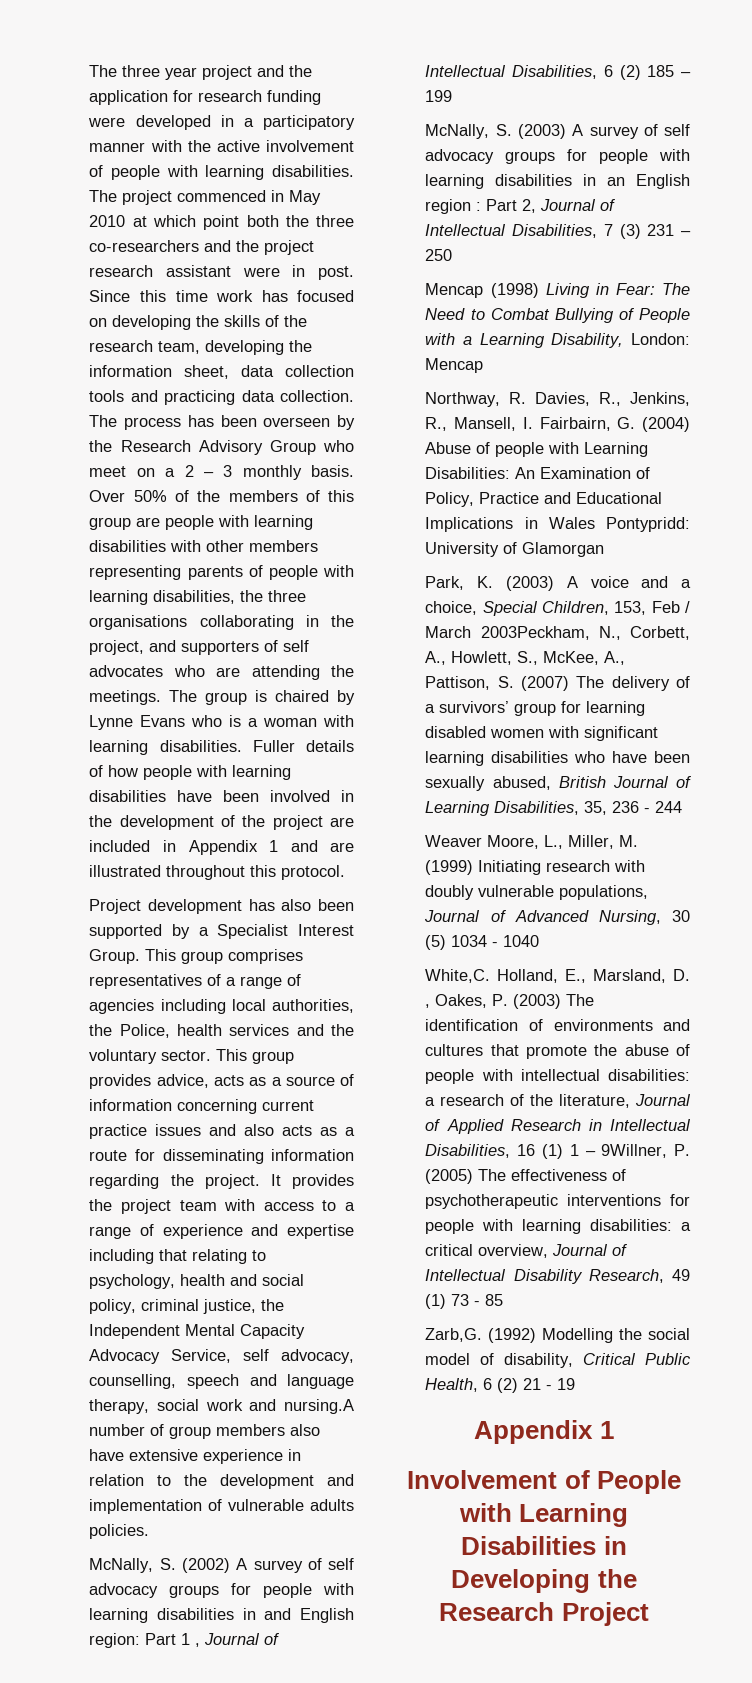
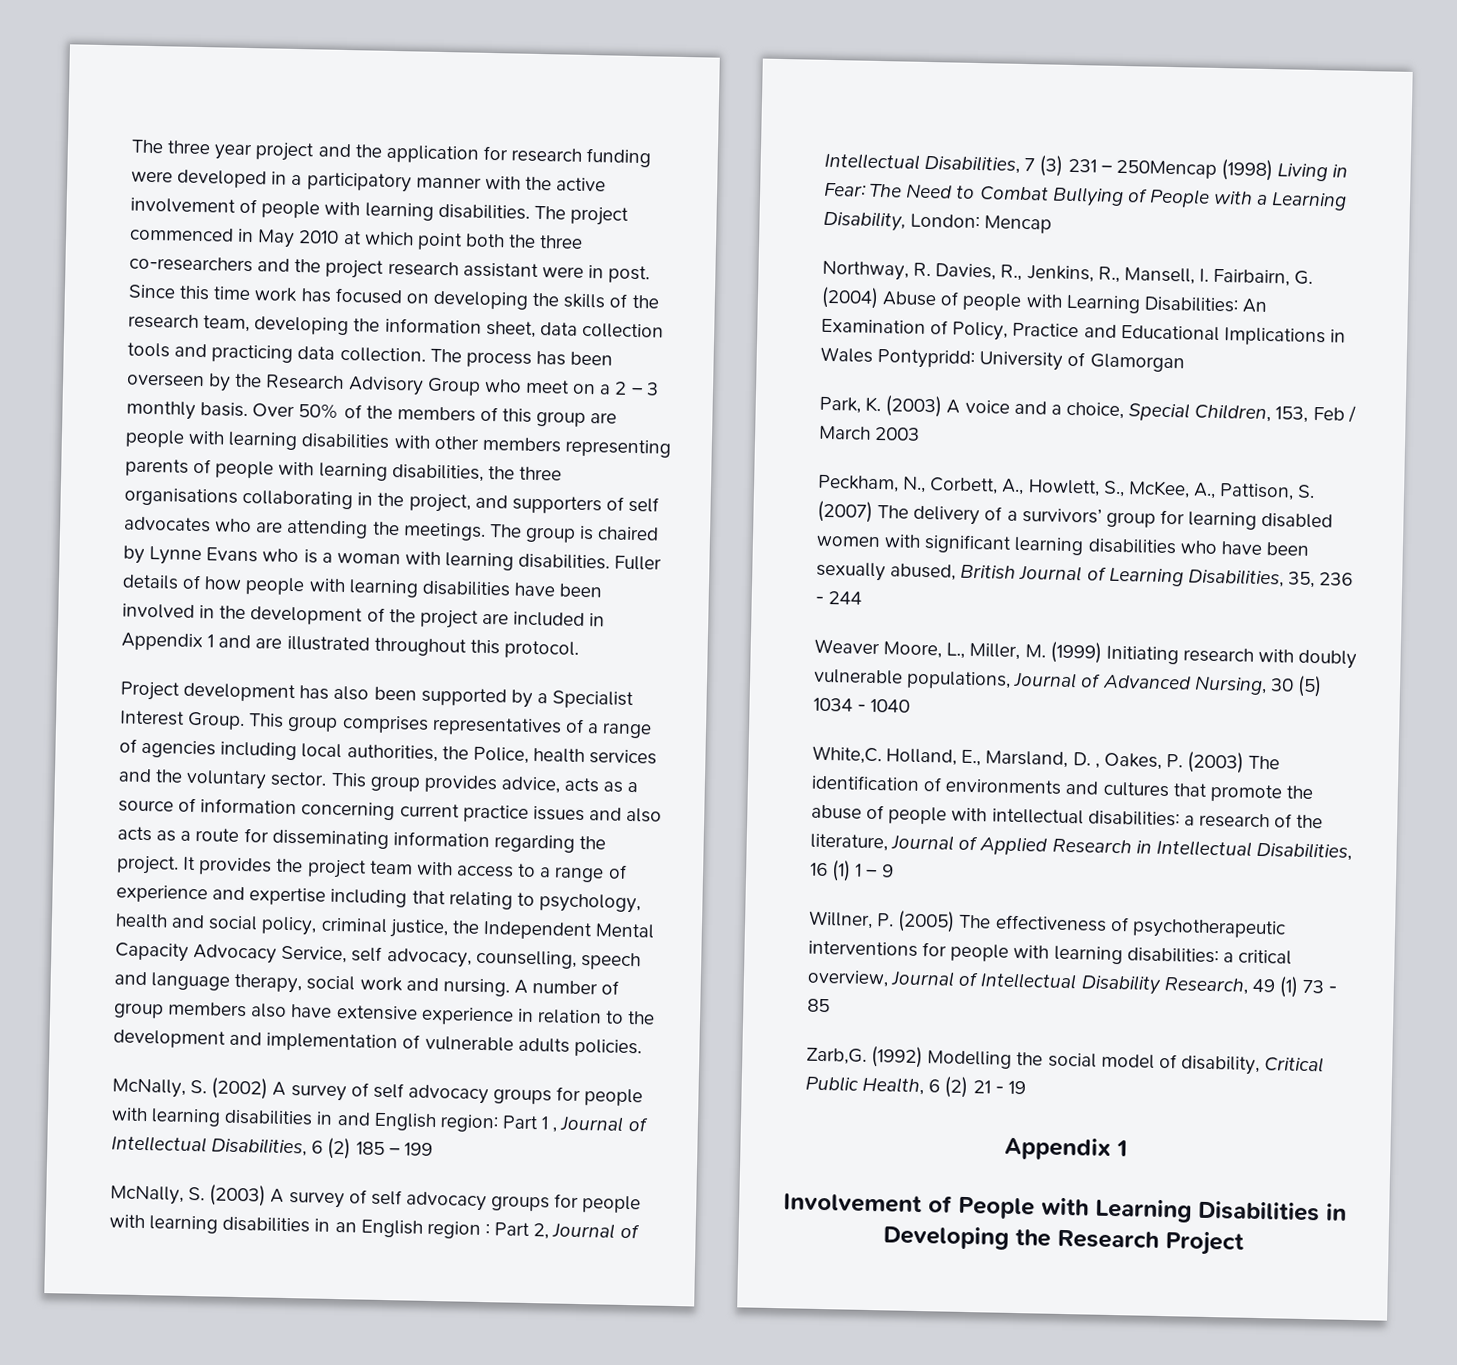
[284,1399,354,1414] nursing.A -> [442,978,528,997] nursing. A
[425,249,453,261] [425,283,484,298] 250 // Mencap -> [1115,159,1217,179] 250Mencap
[480,626,590,640] 2003Peckham, -> [875,426,921,441] [817,474,900,493] 2003 // Peckham,
[601,1144,668,1158] 9Willner, -> [881,864,894,878] [808,910,874,930] 9 // Willner,

